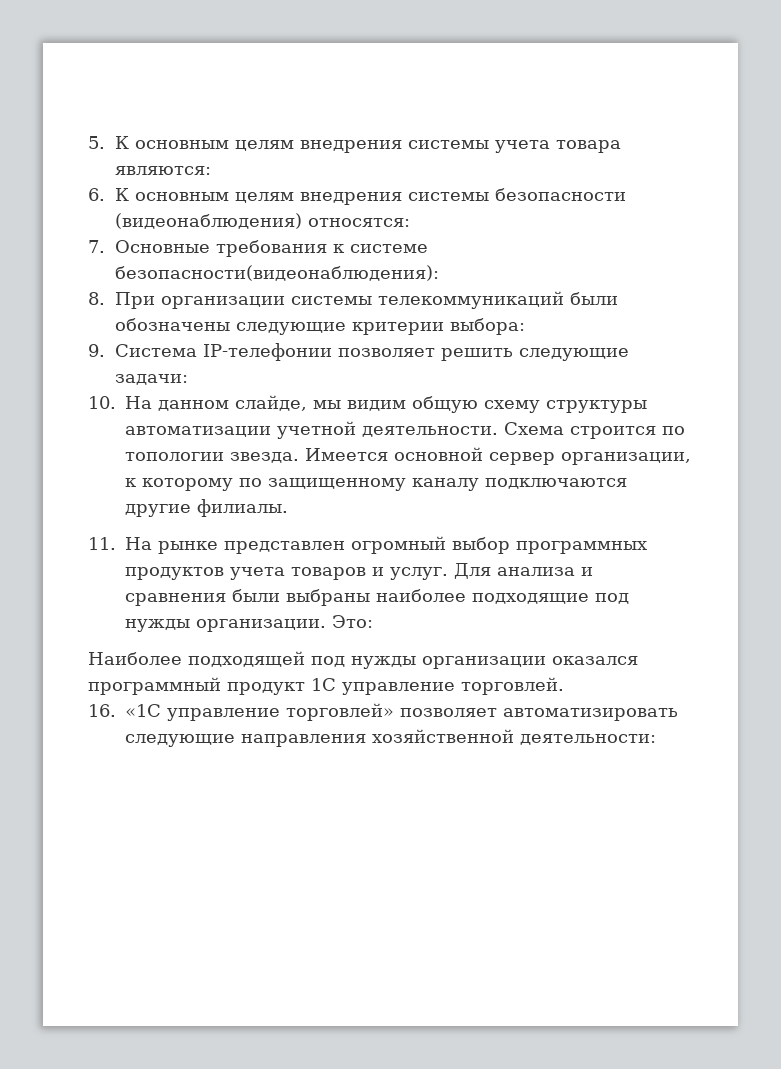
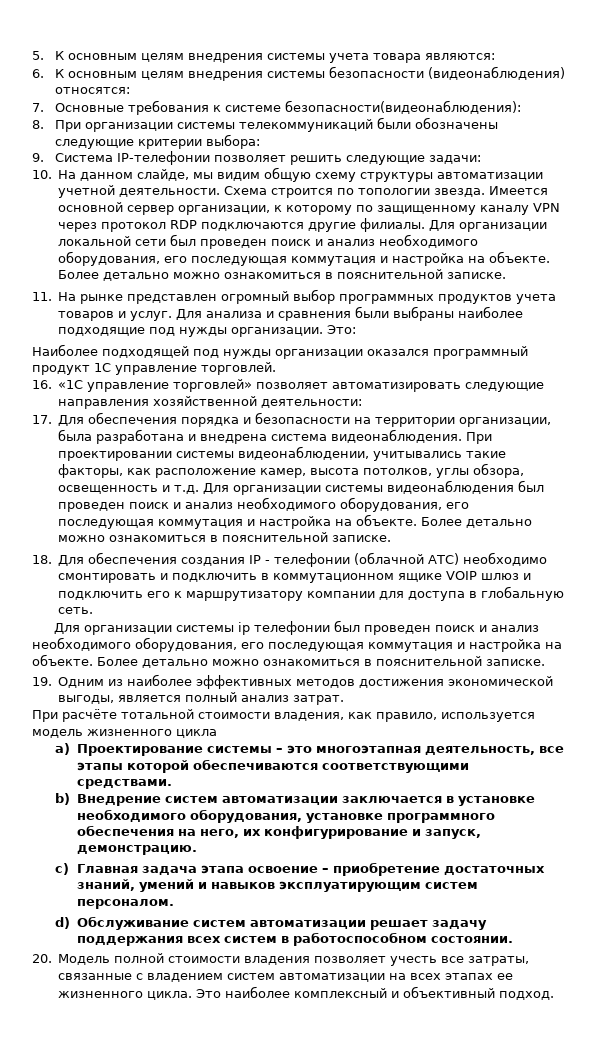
(479, 484) none -> [533,203,561,212] [58,220,198,232] VPN через протокол RDP
(288, 508) none -> [429,220,548,232] [58,234,479,249] [58,251,551,266] [58,269,507,281] Для организации локальной сети был проведен поиск и анализ необходимого оборудования, его последующая коммутация и настройка на объекте. Более детально можно ознакомиться в пояснительной записке.
(656, 739) none -> [32,412,552,427] [58,429,493,444] [58,446,507,461] [58,463,525,478] [58,480,545,495] [58,497,470,512] [58,514,533,529] [58,532,392,542] [32,552,548,567] [58,571,532,583] [58,586,565,601] [58,607,94,614] [54,620,540,635] [32,637,562,652] [32,654,545,668] [32,674,554,689] [58,692,345,705] [32,709,535,722] [32,729,217,738] [54,743,565,756] [77,759,470,773] [77,779,173,789] [54,793,536,806] [77,809,496,823] [77,825,482,839] [77,845,198,855] [54,862,546,876] [77,879,479,892] [77,899,175,909] [54,916,488,930] [77,932,514,946] [32,953,530,966] [58,973,514,982] [58,986,555,1000] // 17. Для обеспечения порядка и безопасности на территории организации, была разработана и внедрена система видеонаблюдения. При проектировании системы видеонаблюдении, учитывались такие факторы, как расположение камер, высота потолков, углы обзора, освещенность и т.д. Для организации системы видеонаблюдения был проведен поиск и анализ необходимого оборудования, его последующая коммутация и настройка на объекте. Более детально можно ознакомиться в пояснительной записке. // 18. Для обеспечения создания IP - телефонии (облачной АТС) необходимо смонтировать и подключить в коммутационном ящике VOIP шлюз и подключить его к маршрутизатору компании для доступа в глобальную сеть. // Для организации системы ip телефонии был проведен поиск и анализ необходимого оборудования, его последующая коммутация и настройка на объекте. Более детально можно ознакомиться в пояснительной записке. // 19. Одним из наиболее эффективных методов достижения экономической выгоды, является полный анализ затрат. // При расчёте тотальной стоимости владения, как правило, используется модель жизненного цикла // a) Проектирование системы – это многоэтапная деятельность, все этапы которой обеспечиваются соответствующими средствами. // b) Внедрение систем автоматизации заключается в установке необходимого оборудования, установке программного обеспечения на него, их конфигурирование и запуск, демонстрацию. // c) Главная задача этапа освоение – приобретение достаточных знаний, умений и навыков эксплуатирующим систем персоналом. // d) Обслуживание систем автоматизации решает задачу поддержания всех систем в работоспособном состоянии. // 20. Модель полной стоимости владения позволяет учесть все затраты, связанные с владением систем автоматизации на всех этапах ее жизненного цикла. Это наиболее комплексный и объективный подход.

